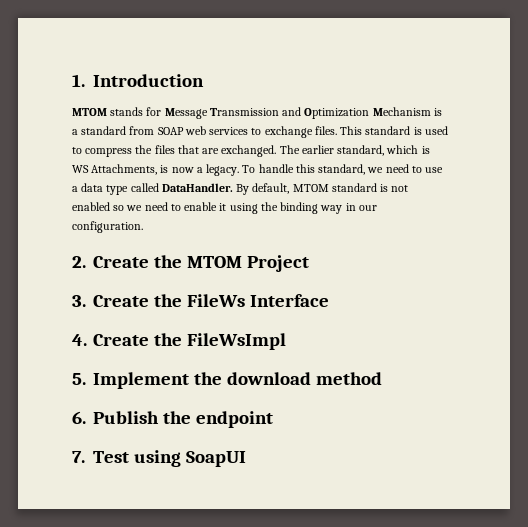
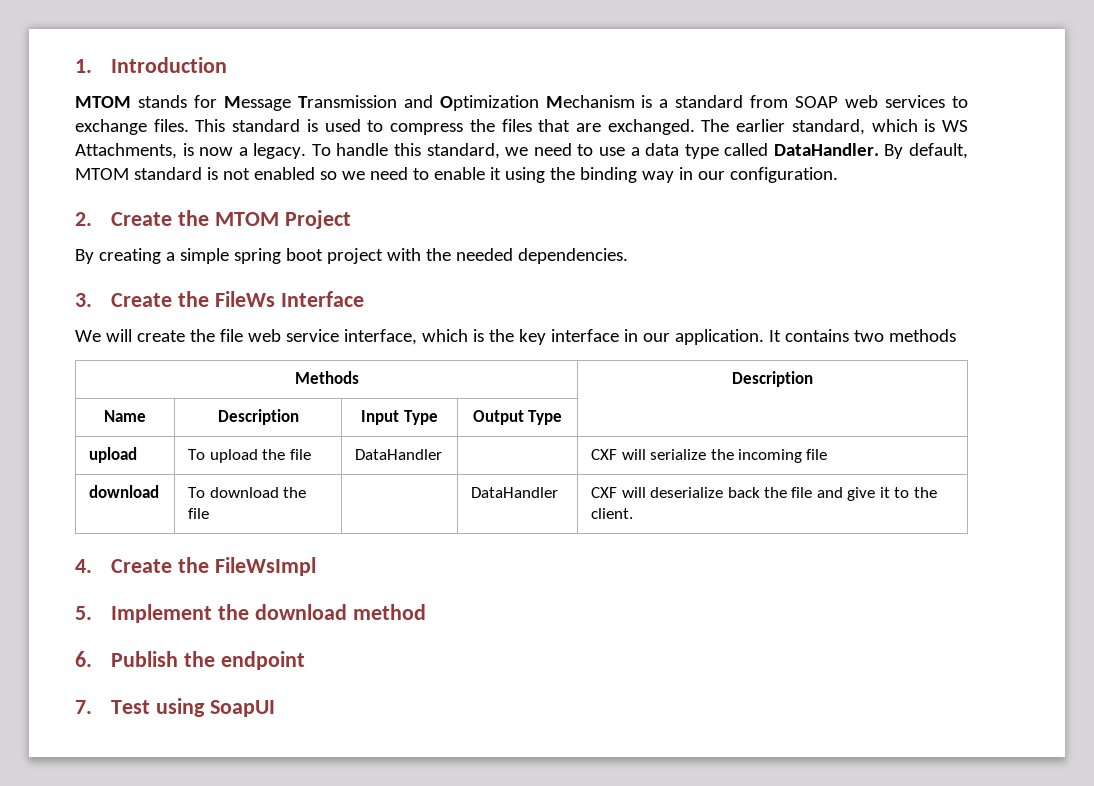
(309, 263) none -> [75,248,628,264] // By creating a simple spring boot project with the needed dependencies.
(329, 300) none -> [75,329,956,345] [294,371,359,384] [732,371,813,387] [104,410,146,422] [217,409,299,425] [361,410,438,425] [472,410,563,425] [89,447,138,463] [188,449,311,463] [355,449,443,460] [591,449,828,463] [89,485,160,498] [188,487,307,498] [188,508,210,519] [471,487,559,498] [591,487,937,501] [591,508,634,519] // We will create the file web service interface, which is the key interface in our application. It contains two methods // Methods | Description // Name | Description | Input Type | Output Type | // upload | To upload the file | DataHandler | | CXF will serialize the incoming file // download | To download the file | | DataHandler | CXF will deserialize back the file and give it to the client.

